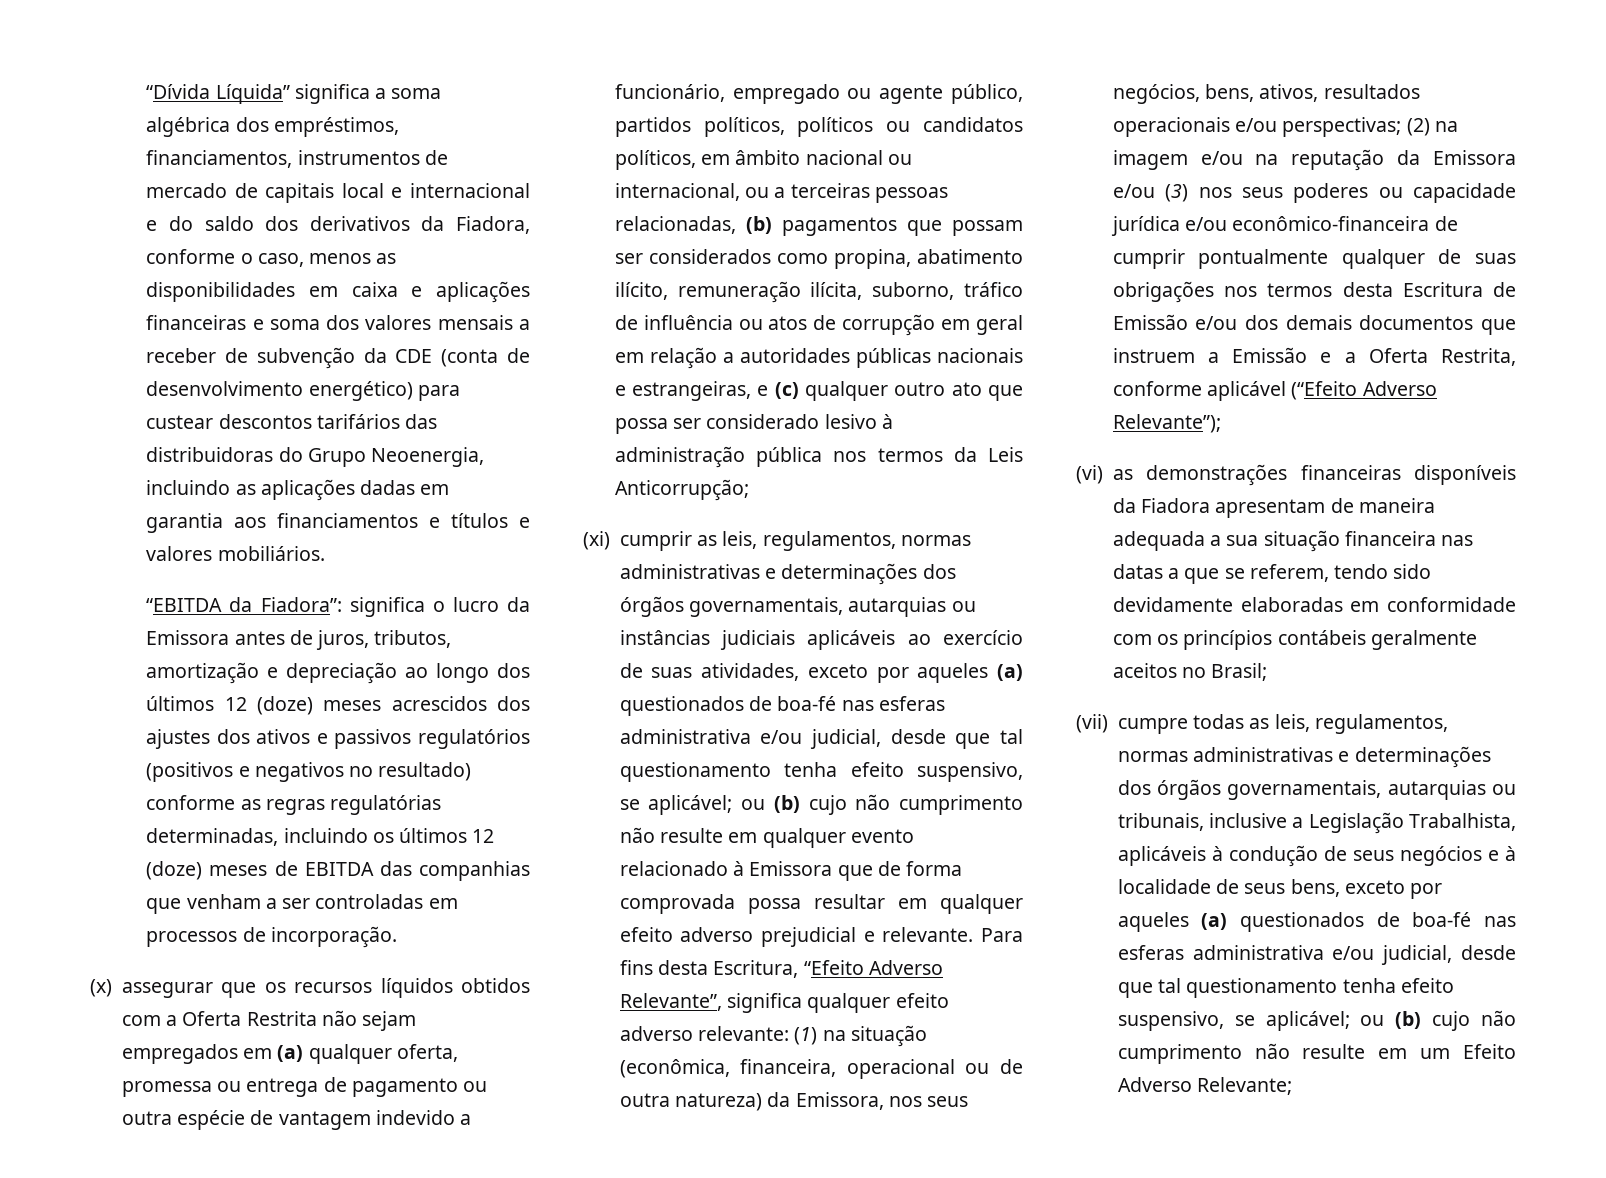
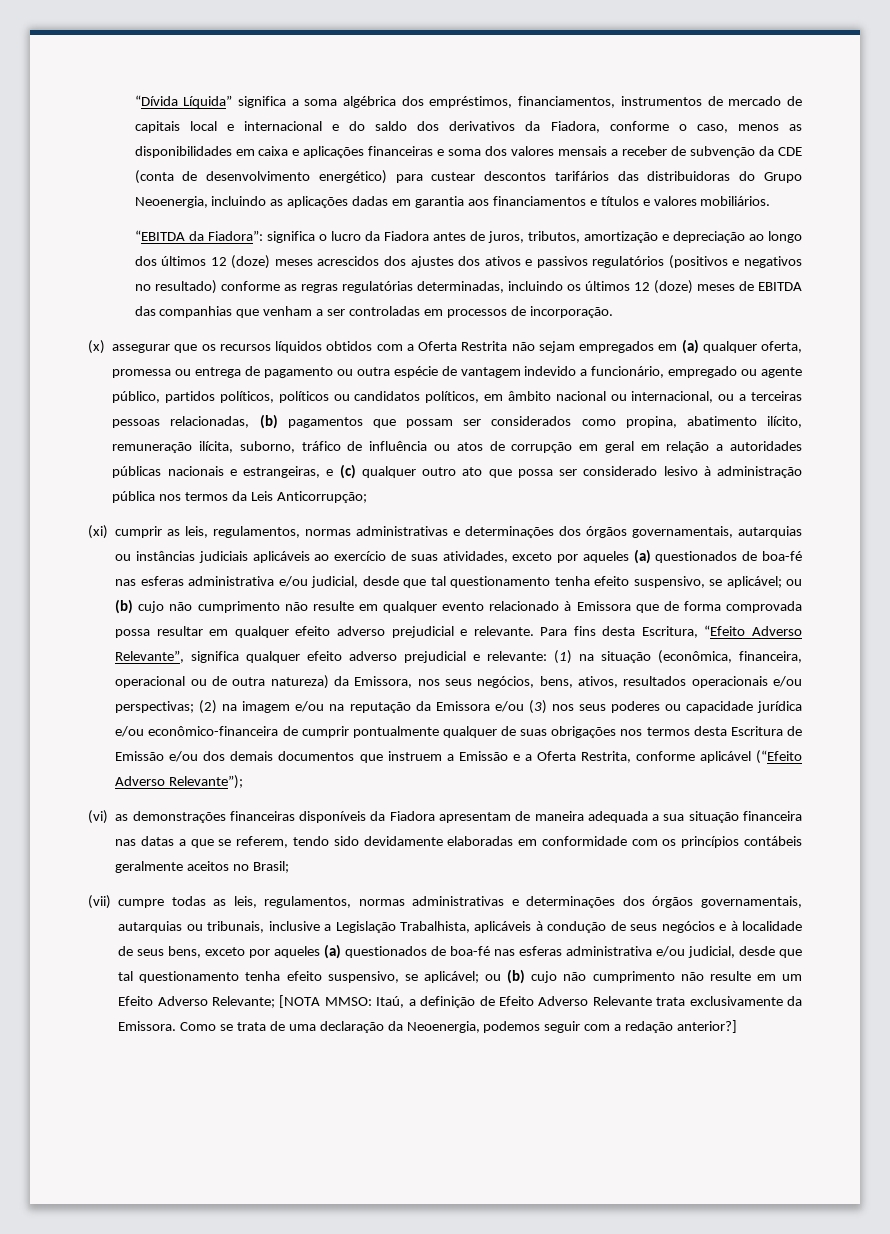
[146,630,230,645] Emissora -> [383,231,429,241] Fiadora
(693, 1033) none -> [404,651,481,663] prejudicial e
(1293, 1086) none -> [279,995,803,1008] [118,1020,738,1033] [NOTA MMSO: Itaú, a definição de Efeito Adverso Relevante trata exclusivamente da Emissora. Como se trata de uma declaração da Neoenergia, podemos seguir com a redação anterior?]

